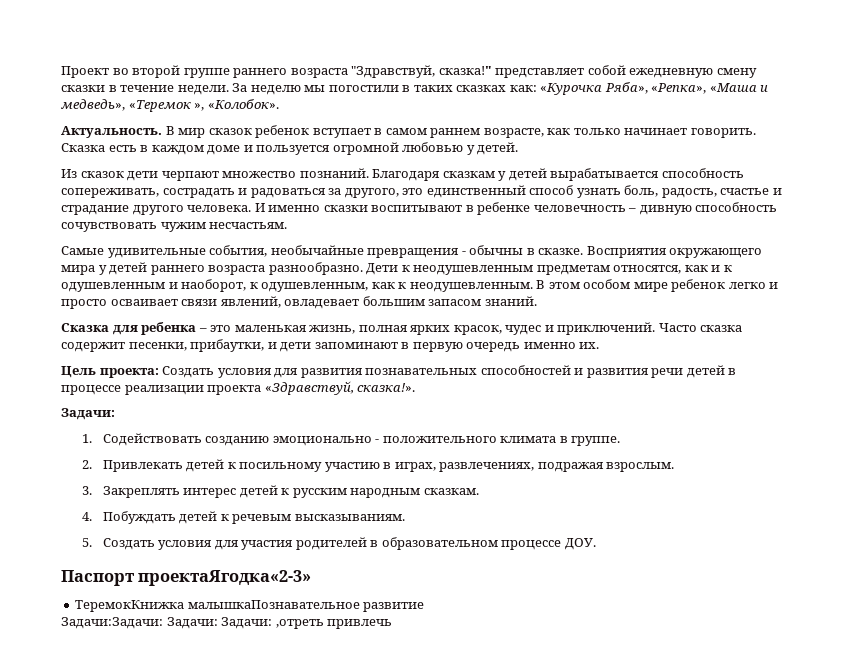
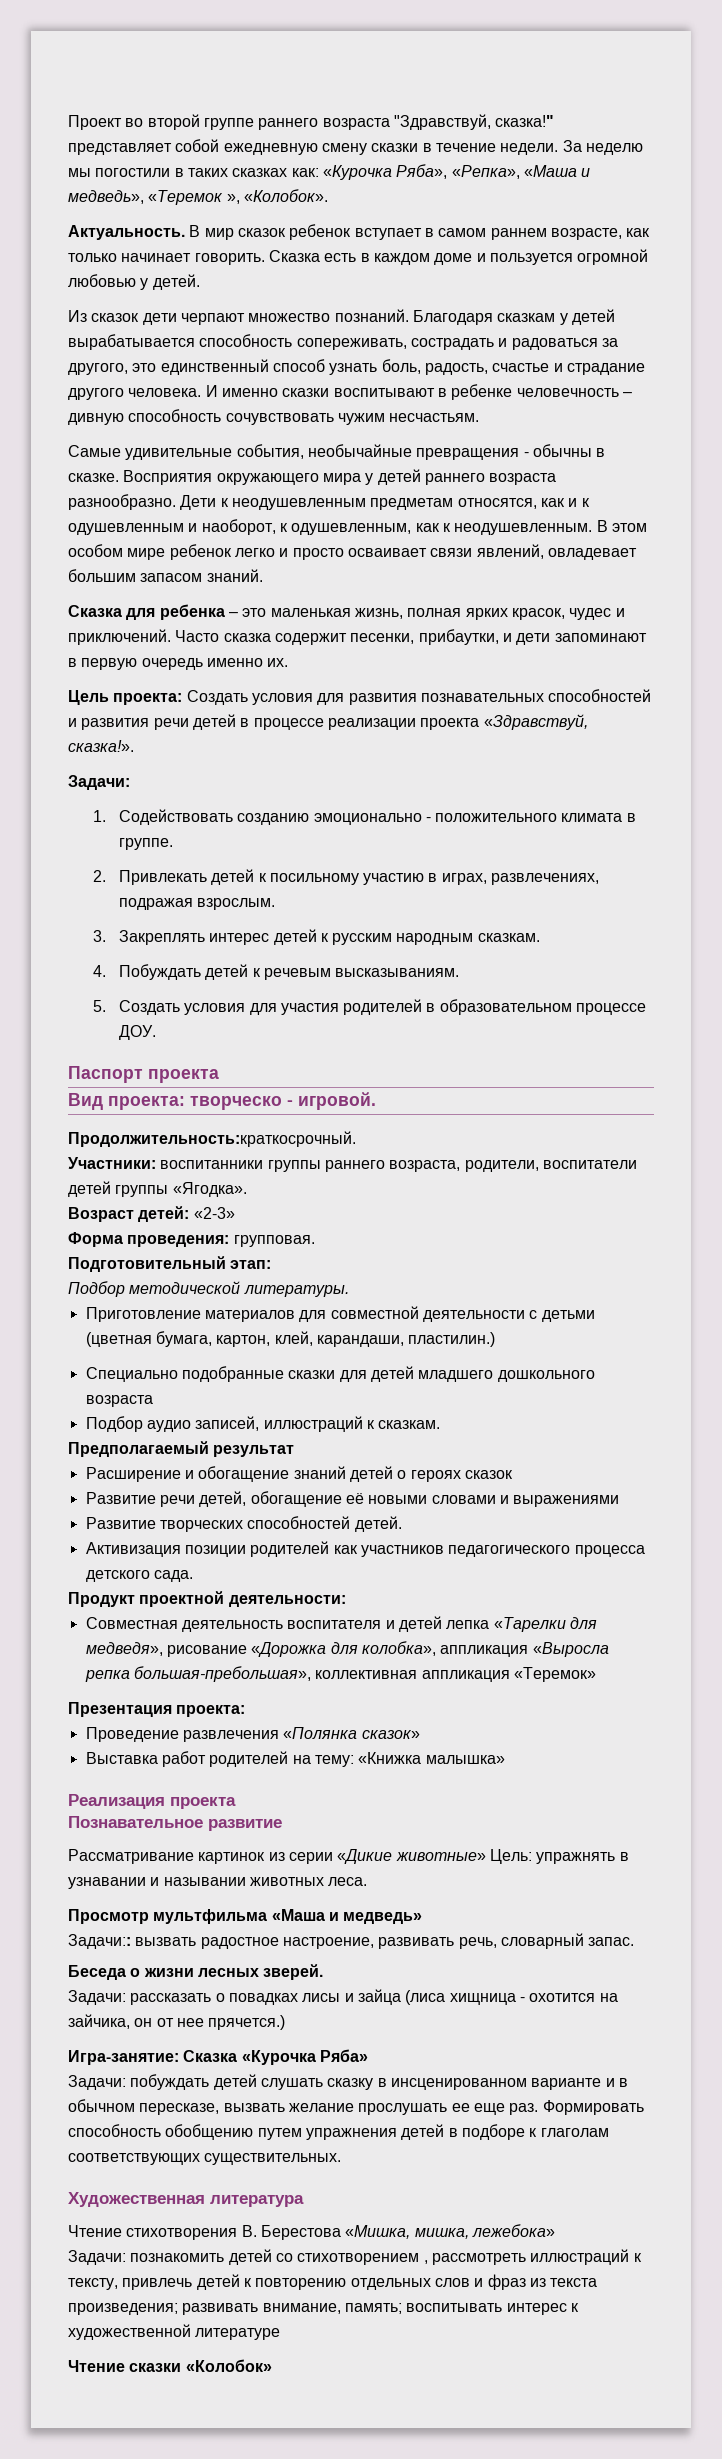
[138,570,312,586] [75,600,425,612] [61,617,393,629] проектаЯгодка«2-3» // ТеремокКнижка малышкаПознавательное развитие // Задачи:Задачи: Задачи: Задачи: ,отреть привлечь -> [148,1069,219,1083] [68,1092,376,1110] [68,1131,356,1147] [68,1157,637,1172] [68,1181,247,1197] [68,1206,235,1222] [68,1232,315,1247] [68,1256,272,1272] [68,1281,349,1297] [85,1306,595,1322] [85,1331,496,1347] [85,1366,595,1382] [85,1395,153,1407] [85,1416,441,1432] [68,1441,295,1457] [85,1466,513,1482] [85,1491,620,1507] [85,1516,402,1532] [85,1541,645,1557] [85,1570,193,1582] [68,1591,346,1607] [85,1616,597,1632] [85,1641,609,1657] [84,1666,596,1682] [68,1702,246,1717] [85,1727,420,1742] [85,1751,505,1767] [68,1794,236,1809] [68,1816,282,1831] [68,1849,629,1864] [68,1877,368,1889] [68,1909,423,1924] [68,1933,635,1949] [68,1964,324,1980] [68,1989,618,2005] [68,2014,286,2030] [68,2049,368,2065] [68,2074,628,2090] [68,2099,644,2115] [68,2124,609,2140] [68,2153,342,2165] [68,2192,304,2207] [68,2224,555,2240] [68,2249,642,2265] [68,2274,598,2290] [68,2303,579,2315] [68,2324,281,2340] [68,2359,272,2372] проекта // Вид проекта: творческо - игровой. // Продолжительность:краткосрочный. // Участники: воспитанники группы раннего возраста, родители, воспитатели детей группы «Ягодка». // Возраст детей: «2-3» // Форма проведения: групповая. // Подготовительный этап: // Подбор методической литературы. // Приготовление материалов для совместной деятельности с детьми (цветная бумага, картон, клей, карандаши, пластилин.) // Специально подобранные сказки для детей младшего дошкольного возраста // Подбор аудио записей, иллюстраций к сказкам. // Предполагаемый результат // Расширение и обогащение знаний детей о героях сказок // Развитие речи детей, обогащение её новыми словами и выражениями // Развитие творческих способностей детей. // Активизация позиции родителей как участников педагогического процесса детского сада. // Продукт проектной деятельности: // Совместная деятельность воспитателя и детей лепка «Тарелки для медведя», рисование «Дорожка для колобка», аппликация «Выросла репка большая-пребольшая», коллективная аппликация «Теремок» // Презентация проекта: // Проведение развлечения «Полянка сказок» // Выставка работ родителей на тему: «Книжка малышка» // Реализация проекта // Познавательное развитие // Рассматривание картинок из серии «Дикие животные» Цель: упражнять в узнавании и назывании животных леса. // Просмотр мультфильма «Маша и медведь» // Задачи:: вызвать радостное настроение, развивать речь, словарный запас. // Беседа о жизни лесных зверей. // Задачи: рассказать о повадках лисы и зайца (лиса хищница - охотится на зайчика, он от нее прячется.) // Игра-занятие: Сказка «Курочка Ряба» // Задачи: побуждать детей слушать сказку в инсценированном варианте и в обычном пересказе, вызвать желание прослушать ее еще раз. Формировать способность обобщению путем упражнения детей в подборе к глаголам соответствующих существительных. // Художественная литература // Чтение стихотворения В. Берестова «Мишка, мишка, лежебока» // Задачи: познакомить детей со стихотворением , рассмотреть иллюстраций к тексту, привлечь детей к повторению отдельных слов и фраз из текста произведения; развивать внимание, память; воспитывать интерес к художественной литературе // Чтение сказки «Колобок»

